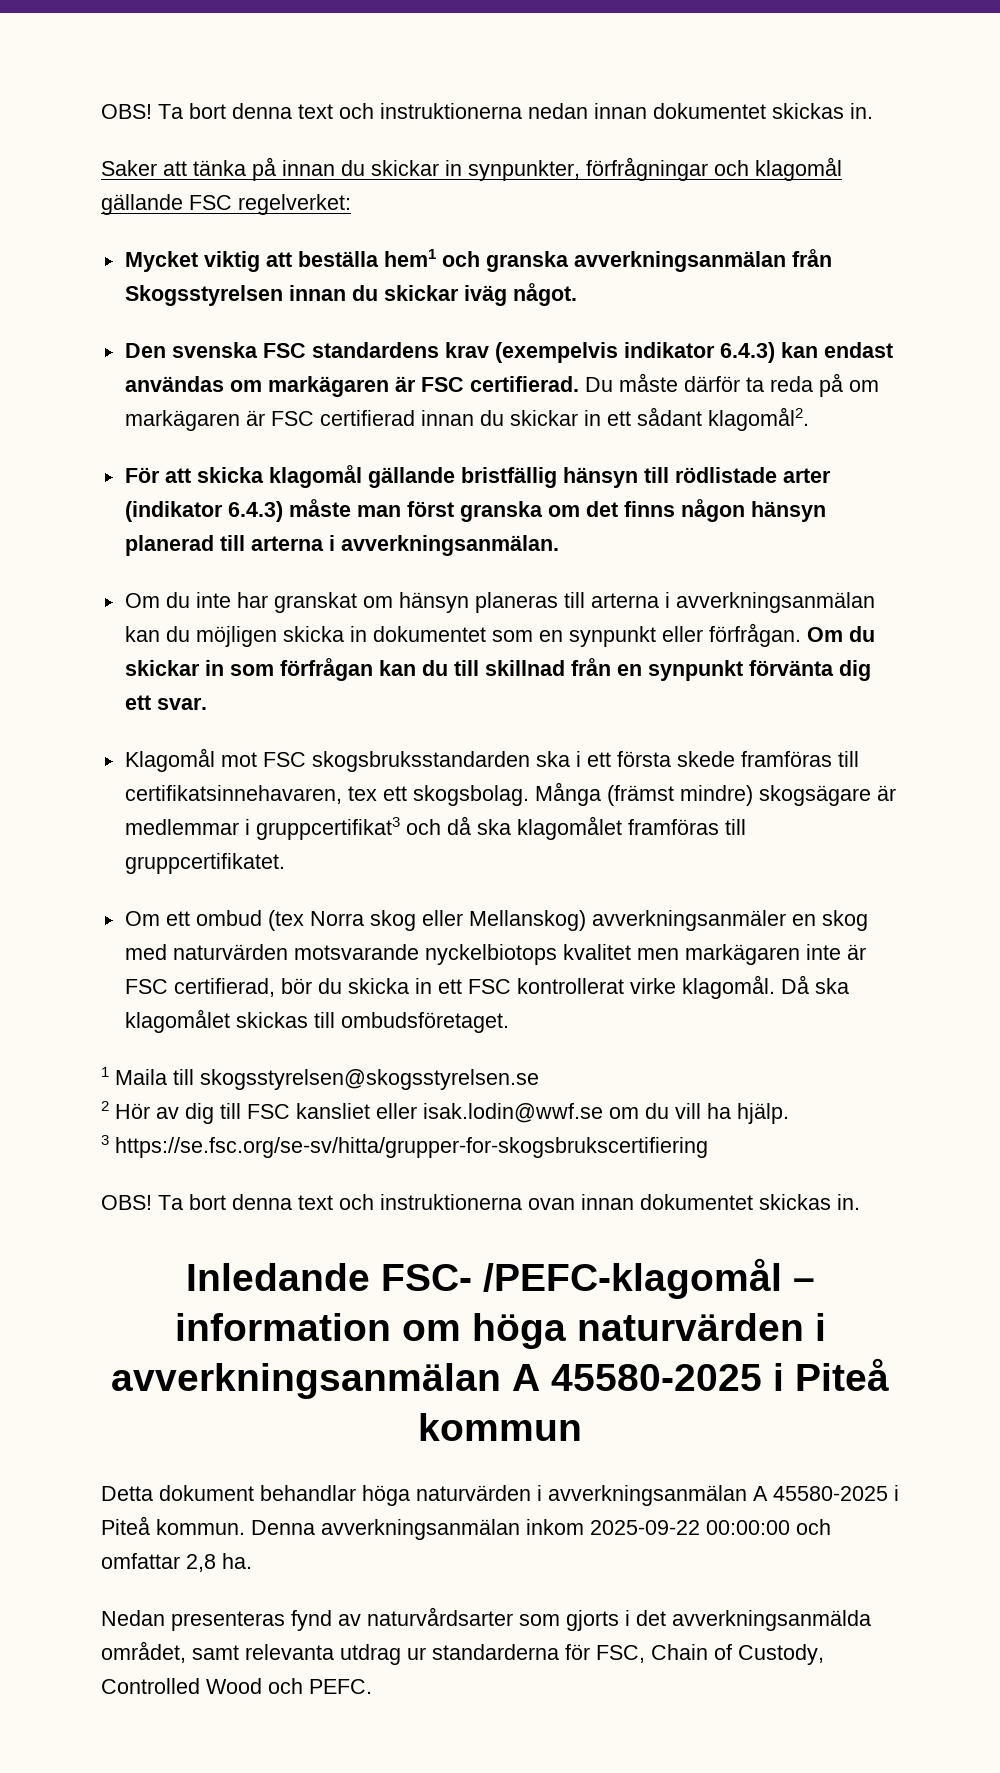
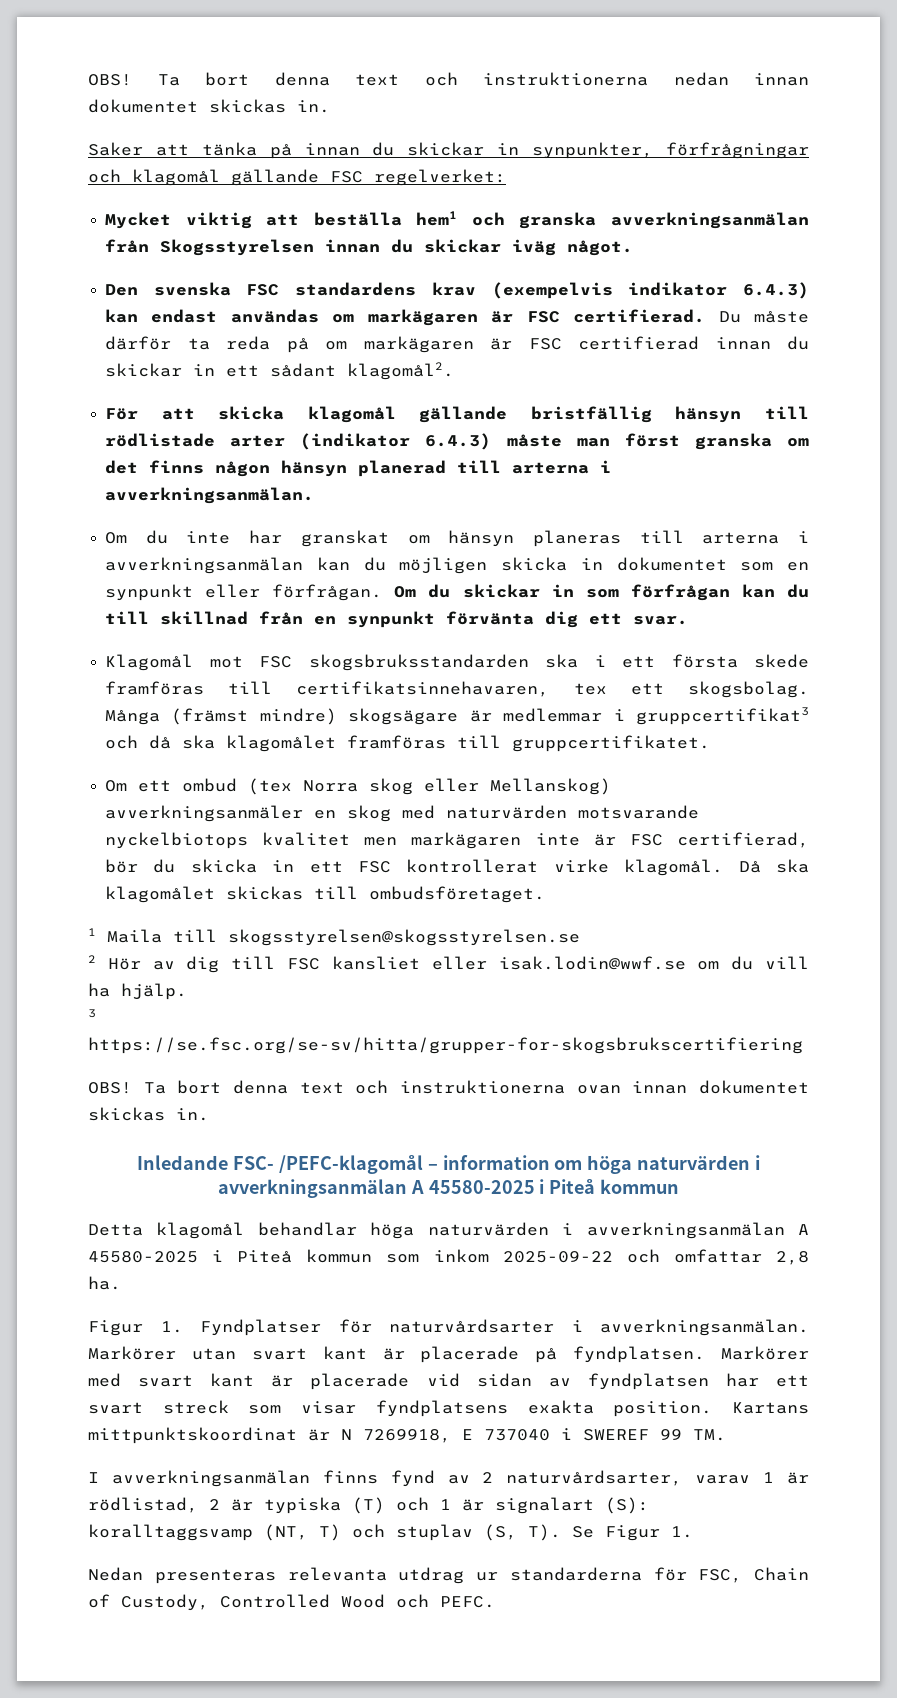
[159,1485,254,1501] dokument -> [156,1222,245,1239] klagomål
[156,1519,520,1540] kommun. Denna avverkningsanmälan -> [306,1249,420,1263] kommun som
[706,1520,790,1535] 00:00:00 -> (613, 1257) none
[101,1607,871,1631] [101,1641,239,1663] Nedan presenteras fynd av naturvårdsarter som gjorts i det avverkningsanmälda området, samt -> [88,1319,809,1336] [88,1346,809,1363] [88,1373,810,1390] [88,1400,809,1417] [88,1427,726,1444] [88,1470,810,1487] [88,1497,649,1514] [88,1524,693,1541] [88,1567,276,1584] Figur 1. Fyndplatser för naturvårdsarter i avverkningsanmälan. Markörer utan svart kant är placerade på fyndplatsen. Markörer med svart kant är placerade vid sidan av fyndplatsen har ett svart streck som visar fyndplatsens exakta position. Kartans mittpunktskoordinat är N 7269918, E 737040 i SWEREF 99 TM. // I avverkningsanmälan finns fynd av 2 naturvårdsarter, varav 1 är rödlistad, 2 är typiska (T) och 1 är signalart (S): koralltaggsvamp (NT, T) och stuplav (S, T). Se Figur 1. // Nedan presenteras

